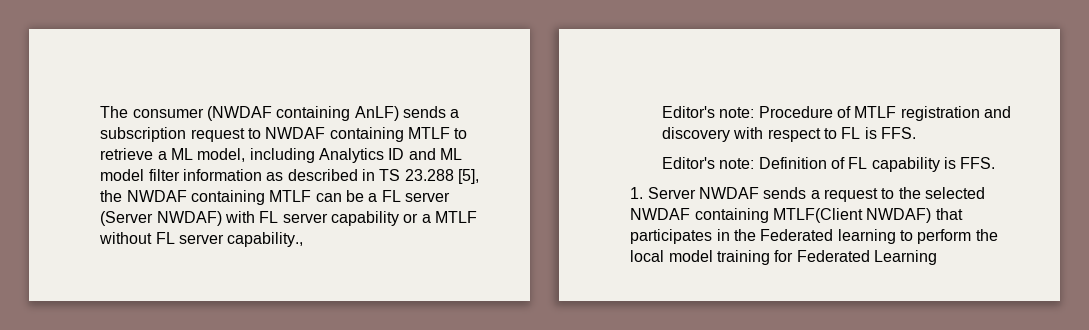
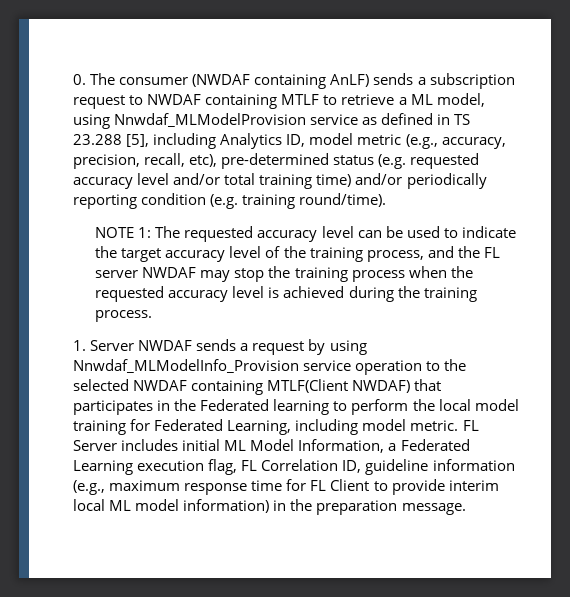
(100, 112) none -> [73,74,87,85] 0.
[249,148,463,163] [100,169,480,184] [100,190,451,205] [100,211,478,226] [99,232,304,247] [661,106,1011,121] [661,127,916,142] [661,157,996,172] including Analytics ID and ML model filter information as described in TS 23.288 [5], the NWDAF containing MTLF can be a FL server (Server NWDAF) with FL server capability or a MTLF without FL server capability., // Editor's note: Procedure of MTLF registration and discovery with respect to FL is FFS. // Editor's note: Definition of FL capability is FFS. -> [73,113,471,129] [73,133,506,149] [73,153,480,169] [73,173,487,189] [73,193,387,209] [95,226,516,242] [95,246,500,262] [95,266,473,282] [95,286,477,302] [95,310,153,322] using Nnwdaf_MLModelProvision service as defined in TS 23.288 [5], including Analytics ID, model metric (e.g., accuracy, precision, recall, etc), pre-determined status (e.g. requested accuracy level and/or total training time) and/or periodically reporting condition (e.g. training round/time). // NOTE 1: The requested accuracy level can be used to indicate the target accuracy level of the training process, and the FL server NWDAF may stop the training process when the requested accuracy level is achieved during the training process.
(879, 195) none -> [308,339,367,355] [73,359,423,375] by using Nnwdaf_MLModelInfo_Provision service operation
[874,250,938,265] Learning -> [227,419,479,435] [73,439,470,453] [73,459,515,475] [73,479,499,495] [73,499,466,515] Learning, including model metric. FL Server includes initial ML Model Information, a Federated Learning execution flag, FL Correlation ID, guideline information (e.g., maximum response time for FL Client to provide interim local ML model information) in the preparation message.

